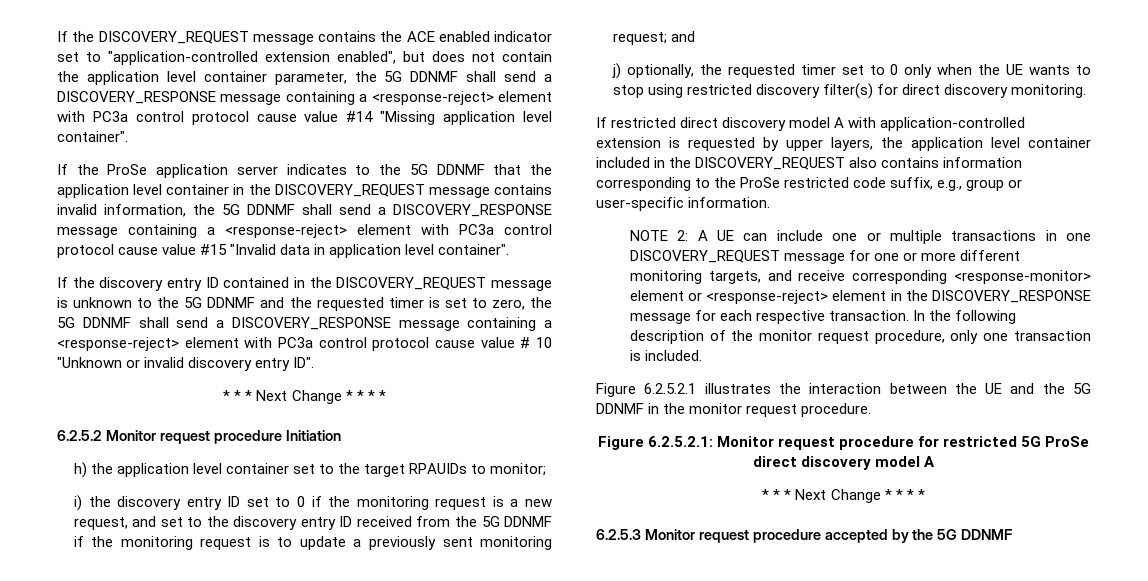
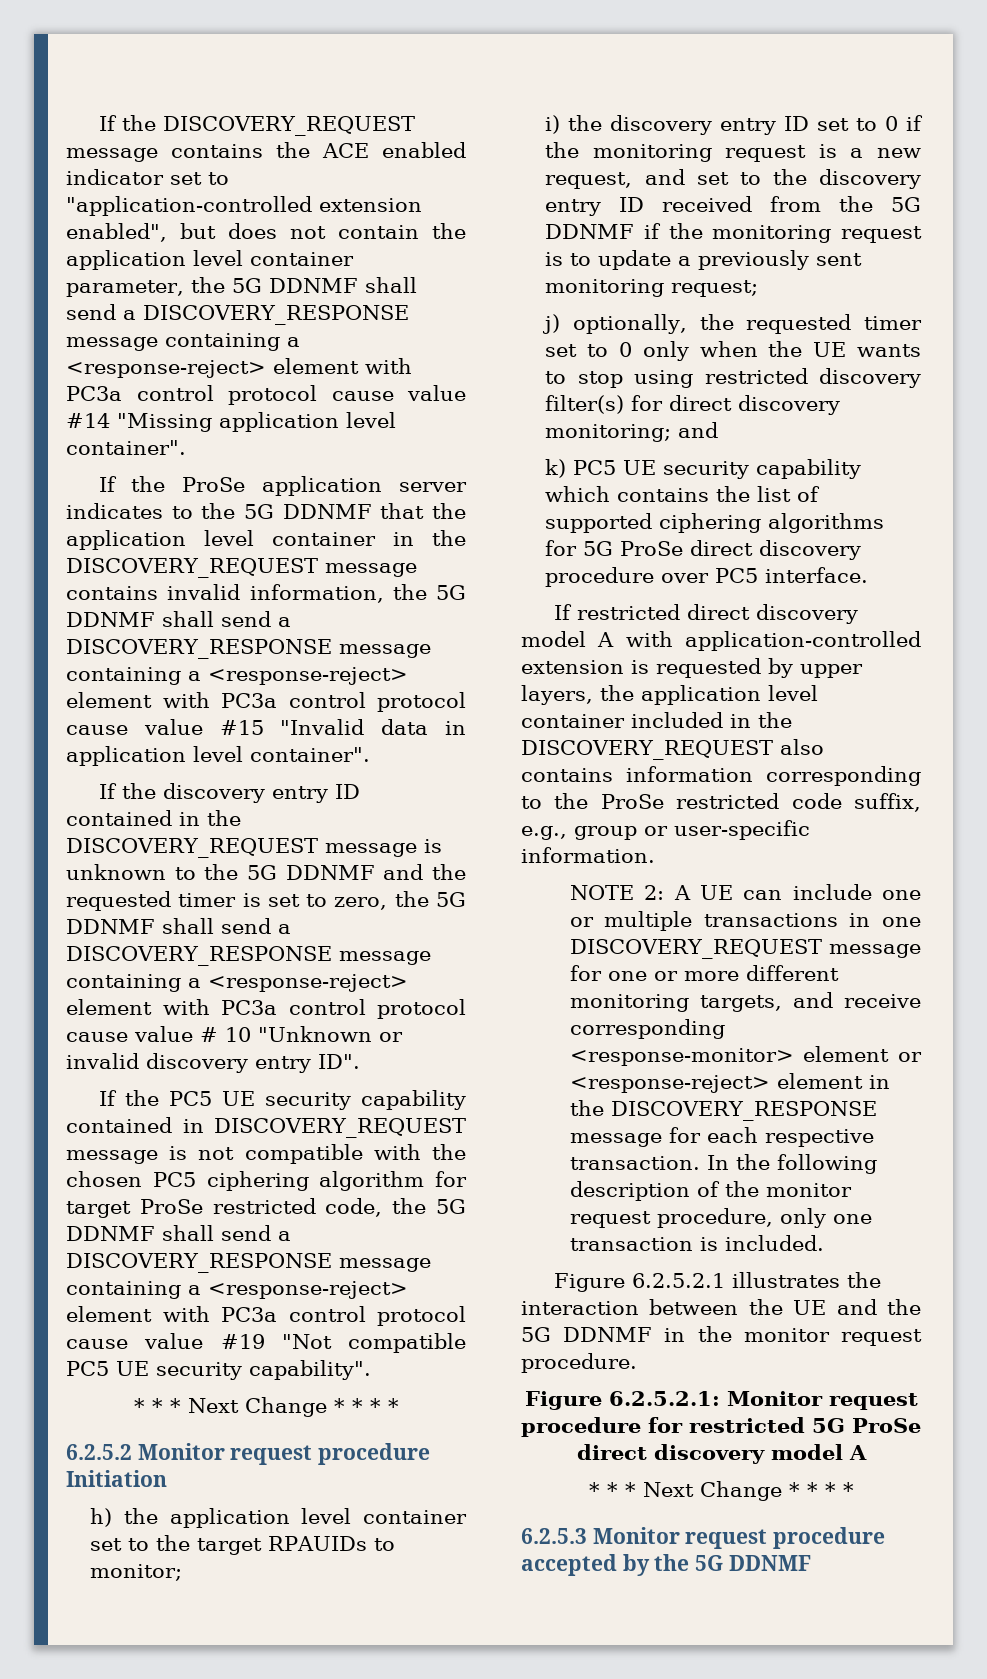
(315, 362) none -> [98,1090,466,1110] [66,1117,467,1138] [66,1144,466,1164] [66,1171,467,1191] [66,1198,467,1218] [66,1225,291,1241] [66,1253,431,1273] [66,1281,408,1299] [66,1306,466,1326] [66,1333,466,1353] [66,1360,371,1380] // If the PC5 UE security capability contained in DISCOVERY_REQUEST message is not compatible with the chosen PC5 ciphering algorithm for target ProSe restricted code, the 5G DDNMF shall send a DISCOVERY_RESPONSE message containing a <response-reject> element with PC3a control protocol cause value #19 "Not compatible PC5 UE security capability".
[670,31,695,42] and -> (759, 288) none
[1011,84,1087,98] monitoring. -> [545,422,719,442] [545,459,862,479] [545,486,821,502] [545,513,885,533] [545,540,862,560] [545,567,869,587] monitoring; and // k) PC5 UE security capability which contains the list of supported ciphering algorithms for 5G ProSe direct discovery procedure over PC5 interface.

